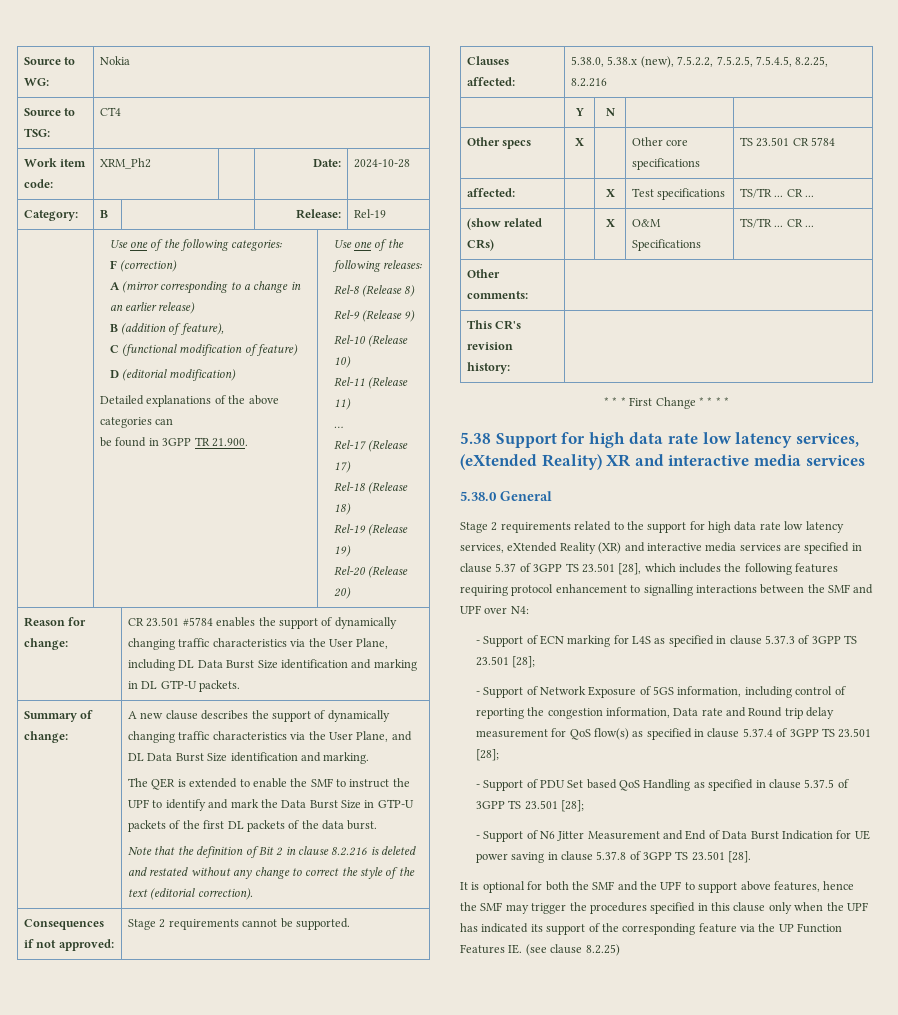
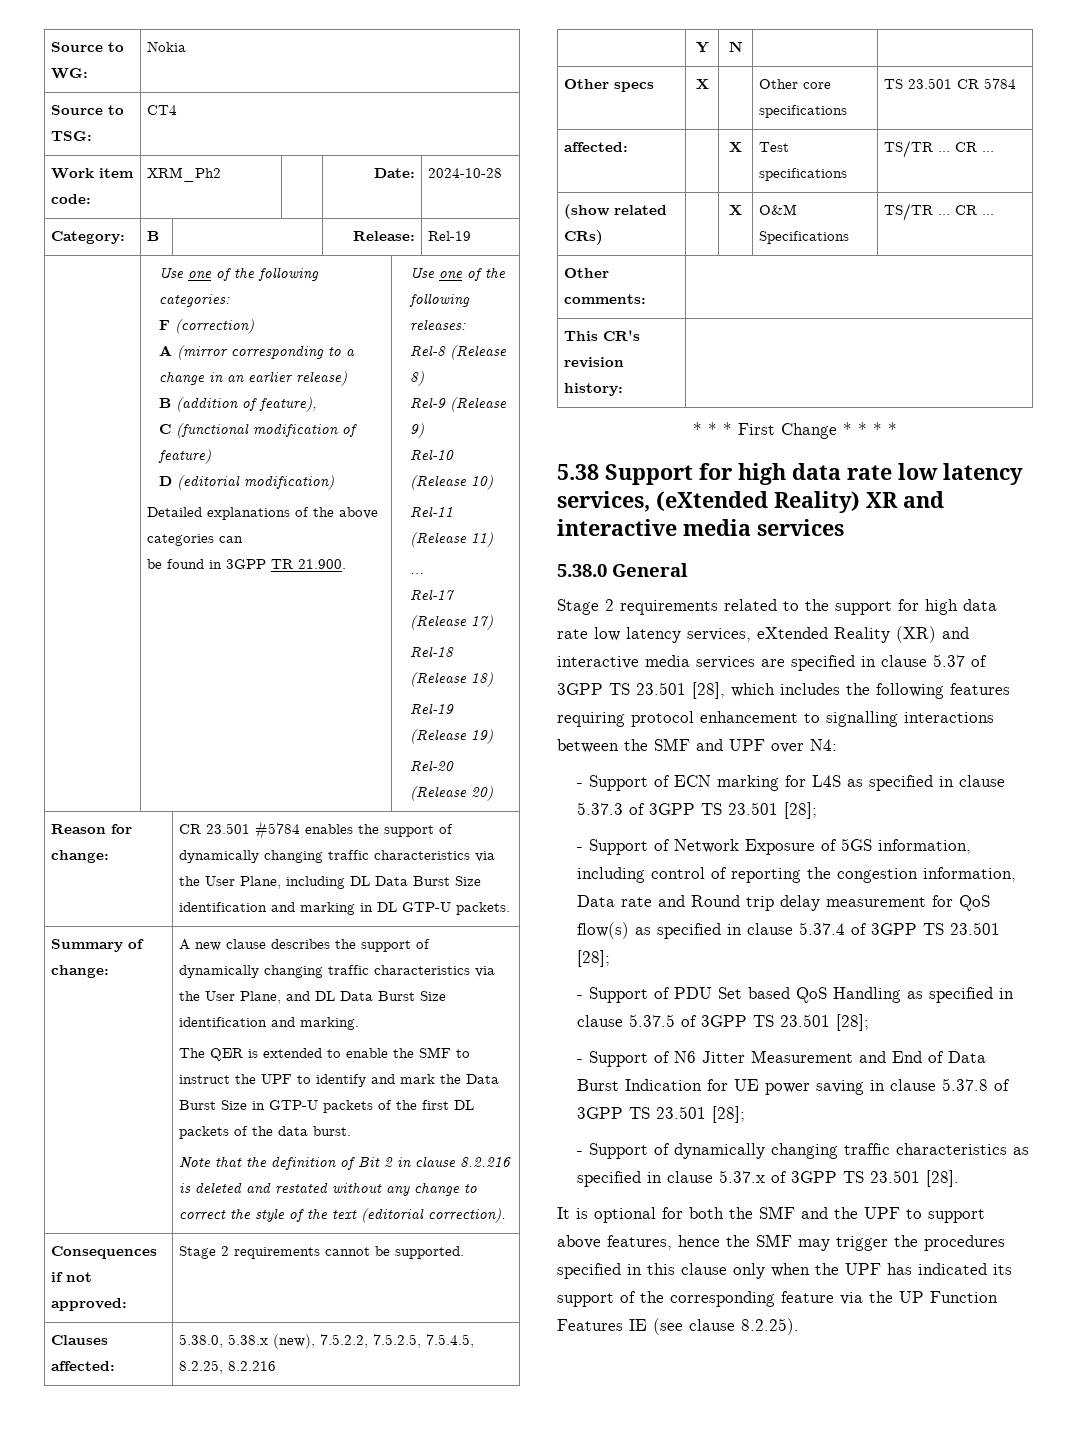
(725, 856) none -> [711,1106,745,1123] [576,1143,1029,1159] [576,1170,920,1187] [28]; // - Support of dynamically changing traffic characteristics as specified in clause 5.37.x of 3GPP TS 23.501
[508,944,523,954] IE. -> [629,1319,647,1331] IE
[585,944,620,956] 8.2.25) -> [741,1318,799,1335] 8.2.25).

